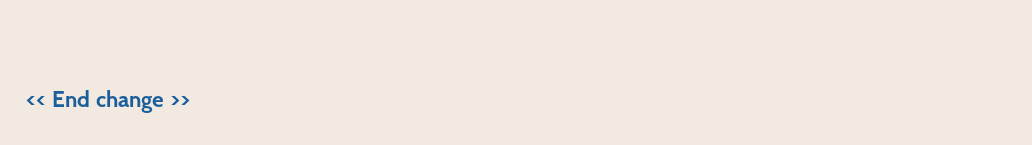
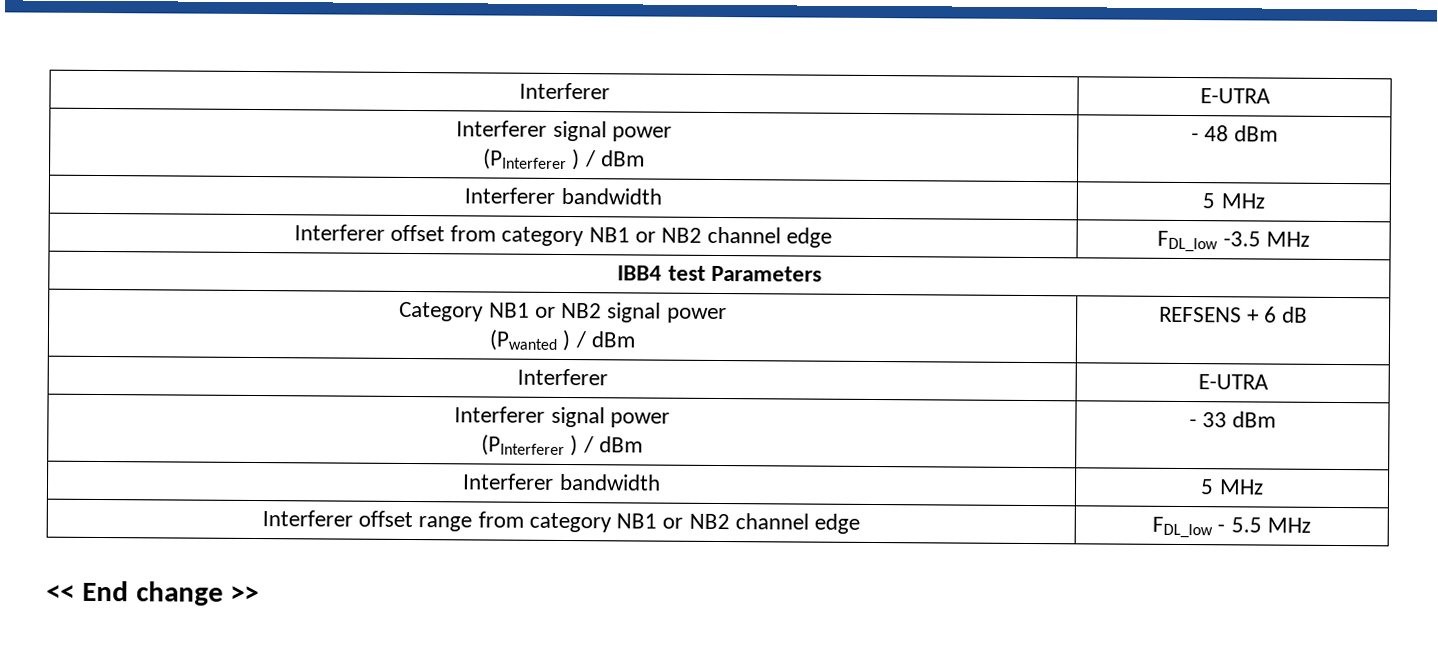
(26, 101) none -> [518,82,610,100] [1199,88,1271,104] [456,120,672,142] [483,148,645,171] [1190,125,1279,142] [464,187,662,205] [1202,193,1265,209] [293,224,833,248] [1157,230,1310,253] [617,265,822,282] [399,301,727,324] [489,329,636,352] [1158,306,1309,323] [516,368,608,386] [1197,374,1269,390] [454,406,670,428] [481,434,643,457] [1188,411,1277,428] [462,473,661,491] [1200,479,1264,495] [262,510,860,534] [1152,516,1311,539] Interferer | E-UTRA // Interferer signal power // (PInterferer ) / dBm | - 48 dBm // Interferer bandwidth | 5 MHz // Interferer offset from category NB1 or NB2 channel edge | FDL_low -3.5 MHz // IBB4 test Parameters // Category NB1 or NB2 signal power // (Pwanted ) / dBm | REFSENS + 6 dB // Interferer | E-UTRA // Interferer signal power // (PInterferer ) / dBm | - 33 dBm // Interferer bandwidth | 5 MHz // Interferer offset range from category NB1 or NB2 channel edge | FDL_low - 5.5 MHz //

